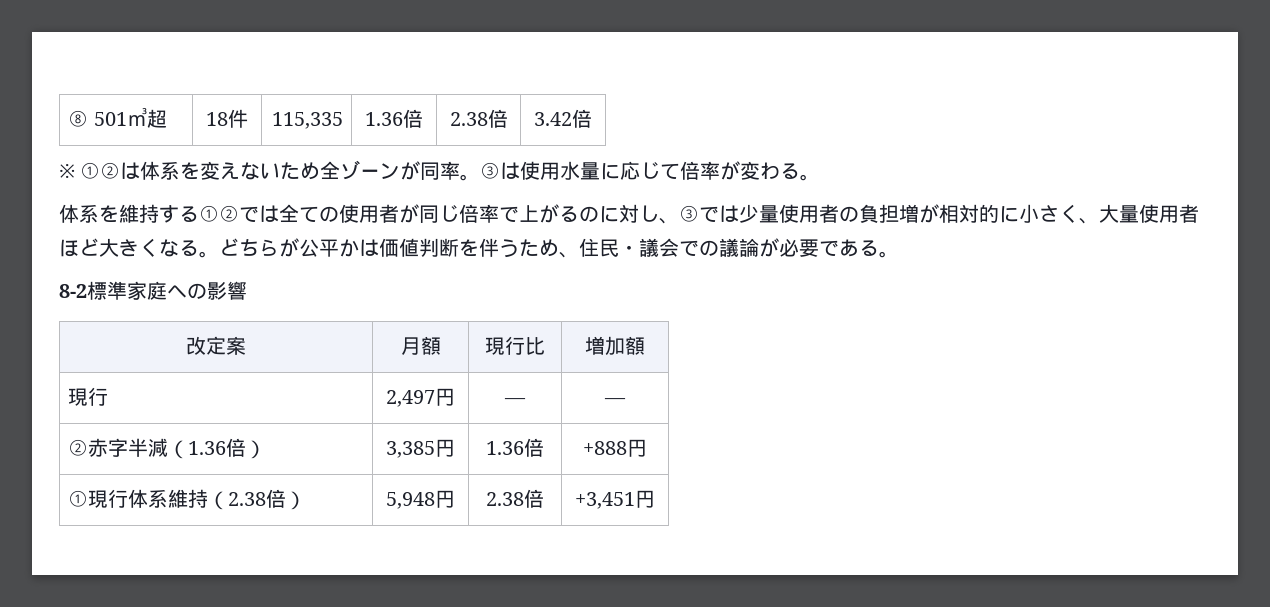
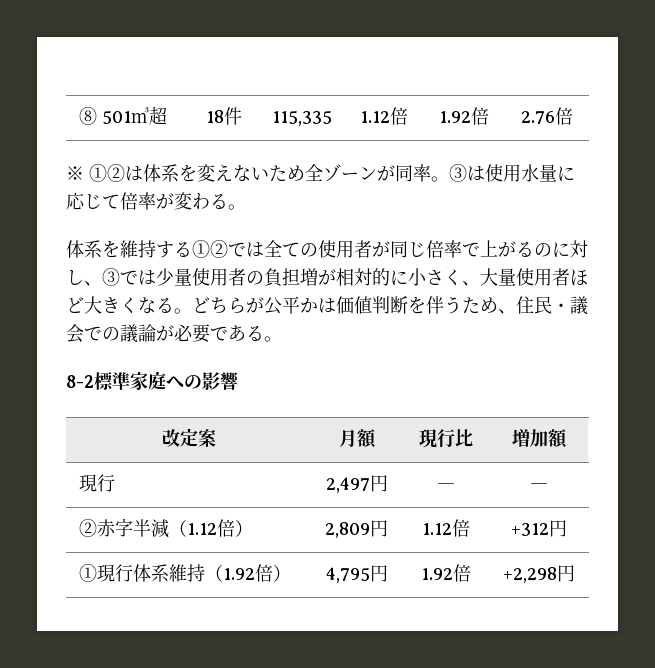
[365,109,423,128] [449,109,508,128] [534,112,572,126] 1.36倍 | 2.38倍 | 3.42 -> [360,107,408,125] [439,107,489,125] [520,111,555,124] 1.12倍 | 1.92倍 | 2.76
[188,438,267,459] [386,439,455,458] [486,438,544,457] [583,441,627,455] 1.36倍） | 3,385円 | 1.36倍 | +888 -> [186,519,253,537] [325,520,388,538] [421,519,470,537] [511,523,549,536] 1.12倍） | 2,809円 | 1.12倍 | +312
[228,489,307,510] [386,490,455,509] [486,489,544,508] [575,492,635,509] 2.38倍） | 5,948円 | 2.38倍 | +3,451 -> [222,564,291,582] [325,565,388,583] [420,564,471,582] [503,567,557,583] 1.92倍） | 4,795円 | 1.92倍 | +2,298

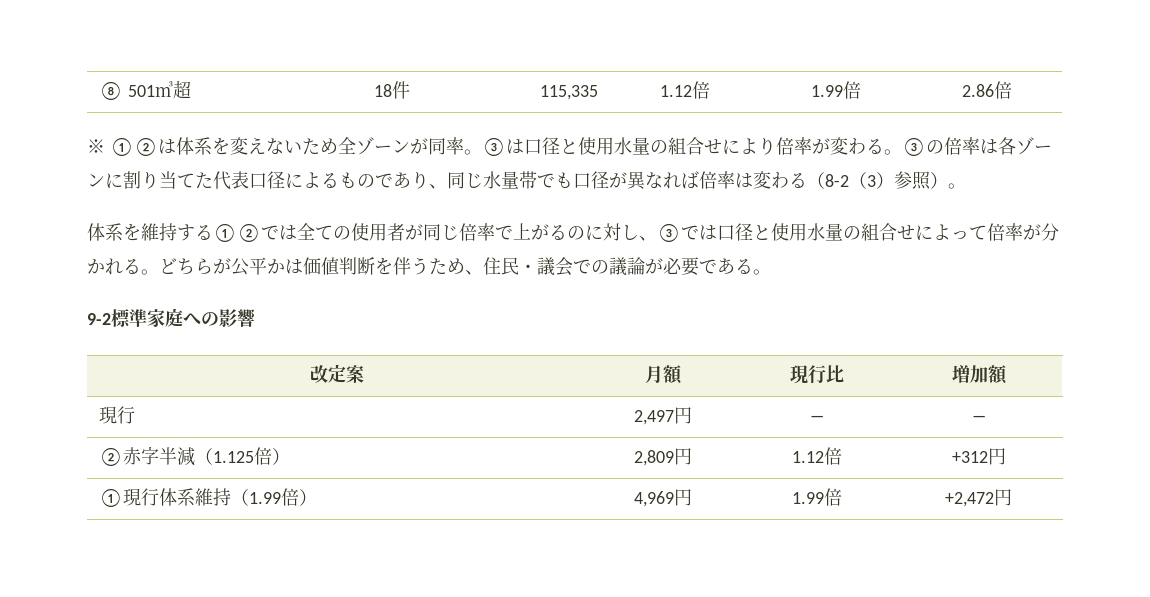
[439,107,489,125] [520,111,555,124] 1.92倍 | 2.76 -> [811,81,861,99] [961,84,994,97] 1.99倍 | 2.86
[485,164,575,182] [66,192,120,210] 使用水量に応じて -> [523,137,776,155] 口径と使用水量の組合せにより
(246, 207) none -> [901,137,1052,156] [87,171,966,190] ③の倍率は各ゾーンに割り当てた代表口径によるものであり、同じ水量帯でも口径が異なれば倍率は変わる（8-2（3）参照）。
[156,268,588,287] [66,296,156,314] 少量使用者の負担増が相対的に小さく、大量使用者ほど大きくな -> [717,223,1059,241] [87,258,123,275] 口径と使用水量の組合せによって倍率が分かれ
[66,375,94,388] 8-2 -> [87,313,111,325] 9-2
[186,523,217,535] 1.12 -> [213,451,255,463] 1.125
[222,564,291,582] [325,565,388,583] [420,564,471,582] [503,567,557,583] 1.92倍） | 4,795円 | 1.92倍 | +2,298 -> [249,488,318,506] [633,489,692,507] [791,488,842,506] [945,492,994,507] 1.99倍） | 4,969円 | 1.99倍 | +2,472

